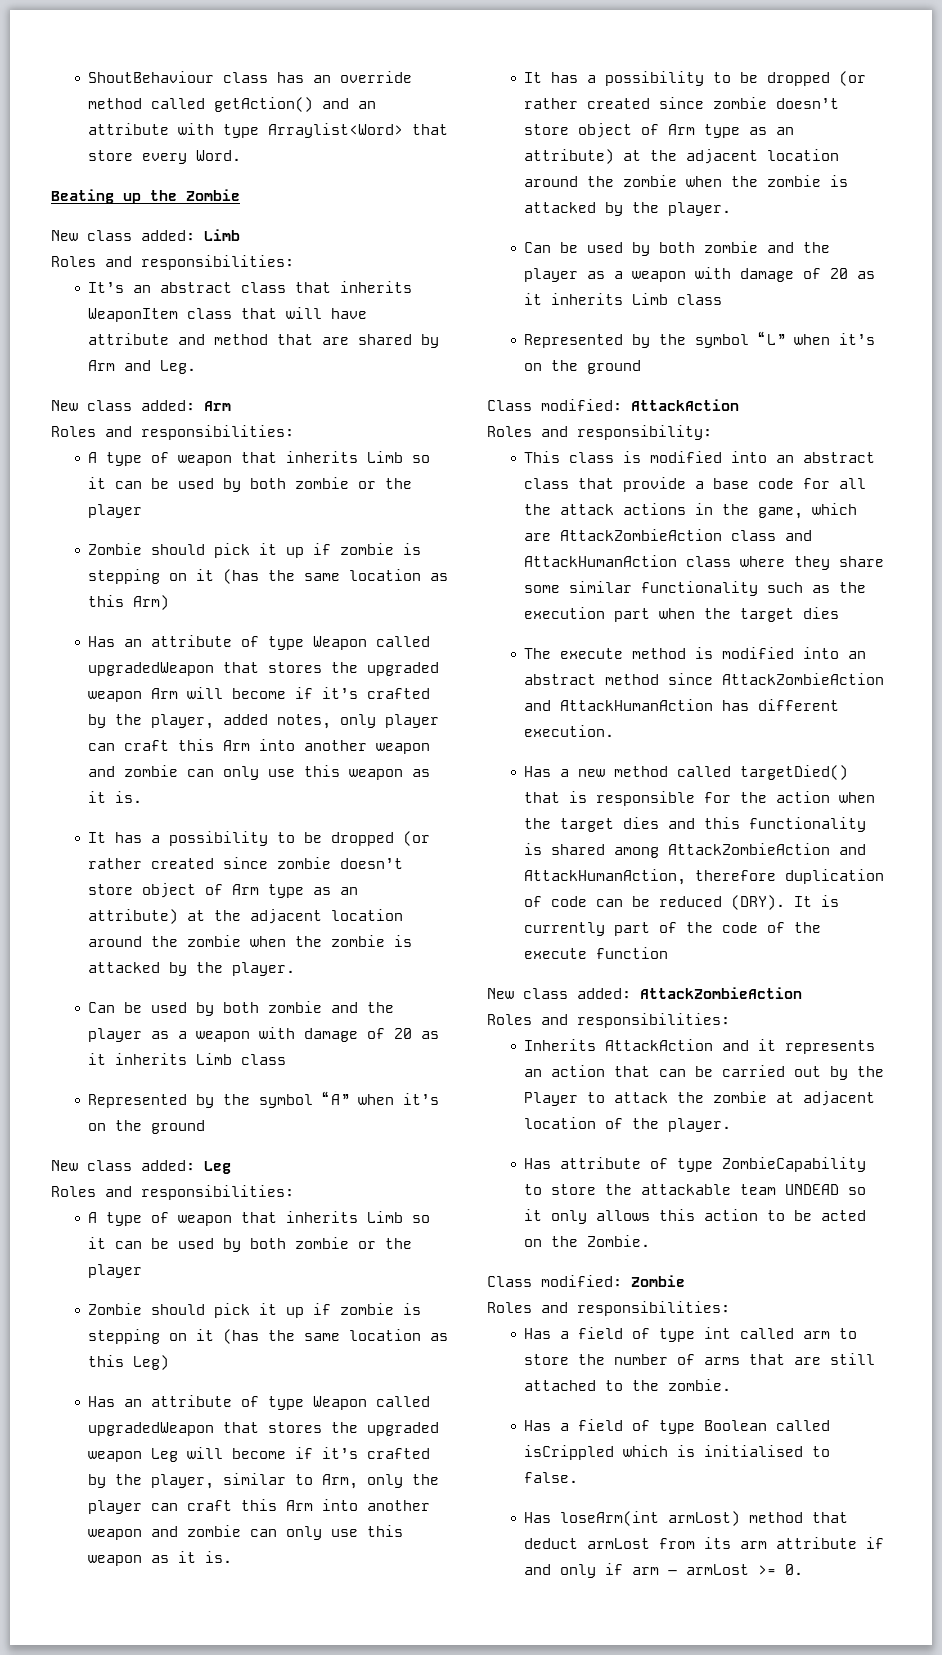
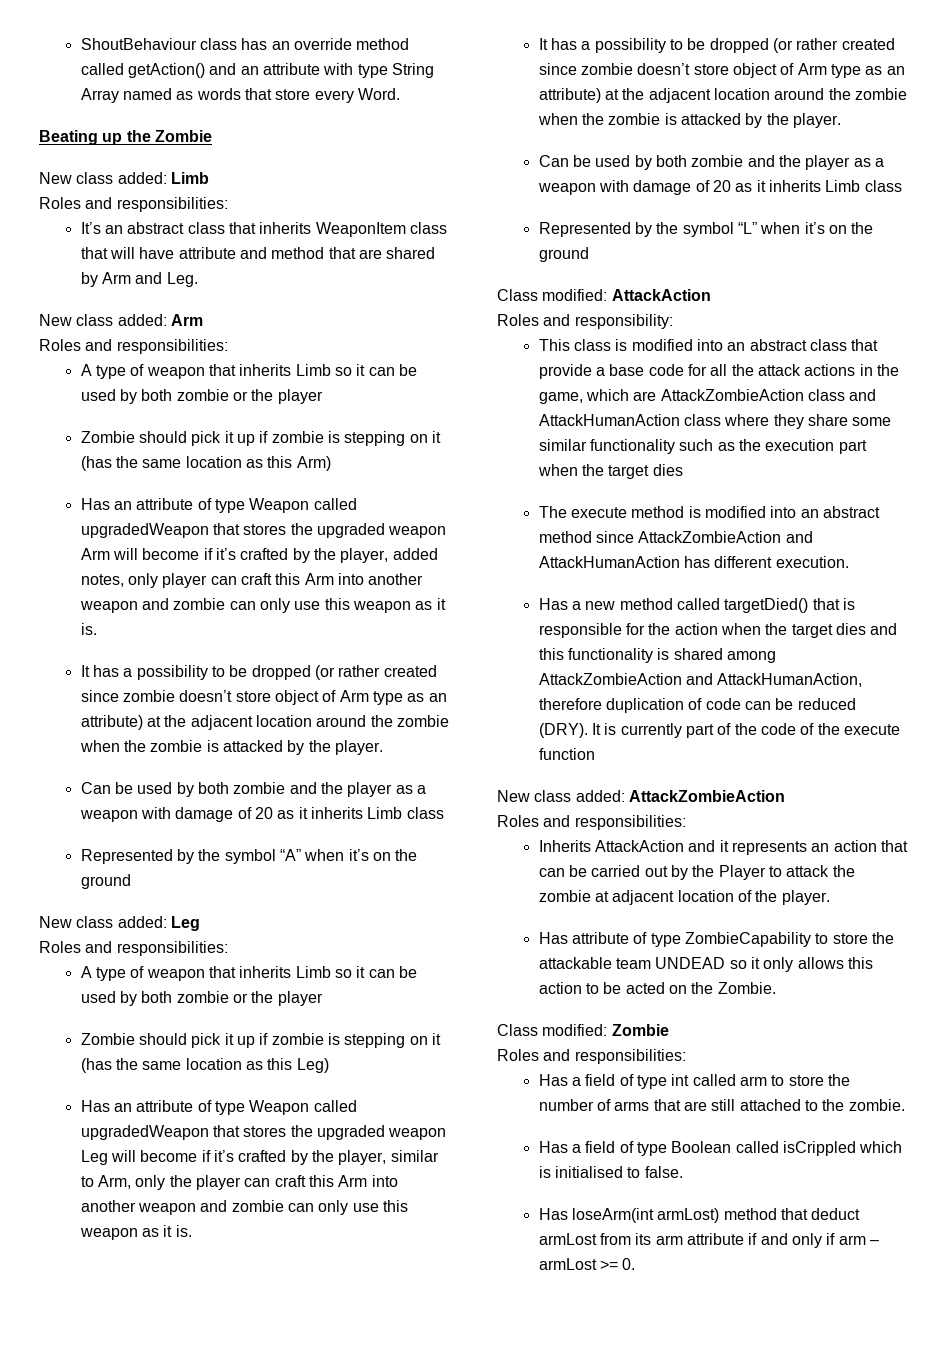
[268,123,404,138] Arraylist<Word> -> [391,63,434,78] [80,88,241,103] String Array named as words

